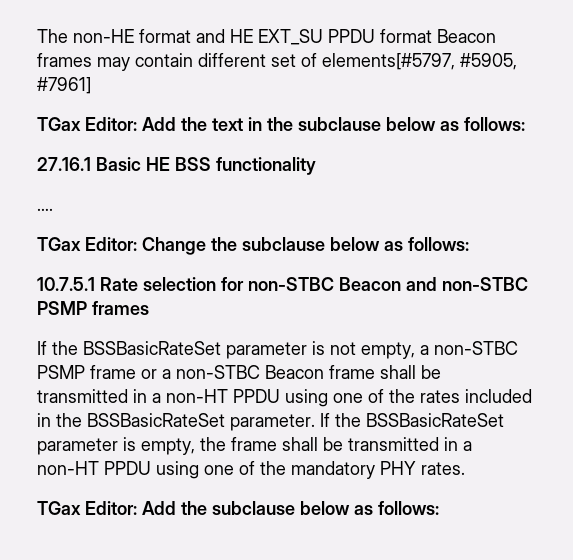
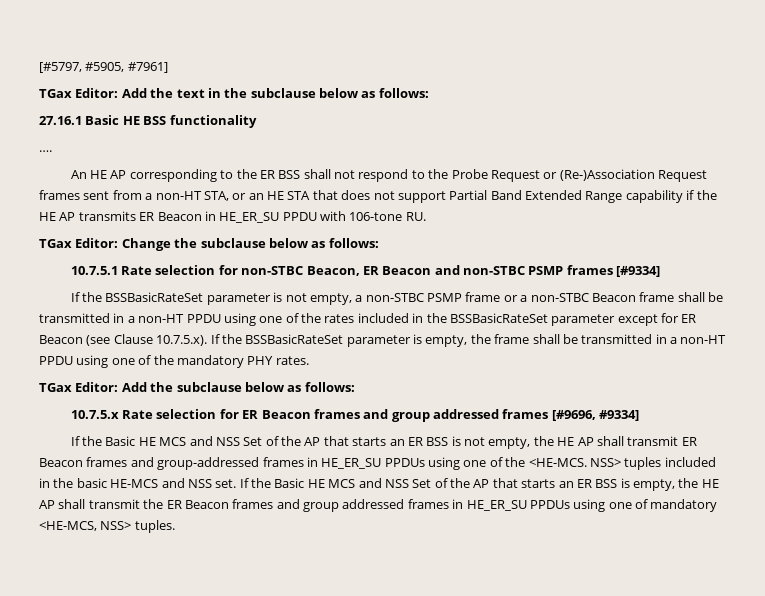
[37,29,496,45] [37,53,455,71] The non-HE format and HE EXT_SU PPDU format Beacon frames may contain different set of elements[#5797, -> [39,62,82,73] [#5797,
(53, 209) none -> [70,169,708,182] [39,190,717,203] [39,211,426,223] // An HE AP corresponding to the ER BSS shall not respond to the Probe Request or (Re-)Association Request frames sent from a non-HT STA, or an HE STA that does not support Partial Band Extended Range capability if the HE AP transmits ER Beacon in HE_ER_SU PPDU with 106-tone RU.
(334, 284) none -> [306,266,379,276] Beacon, ER
(149, 308) none -> [616,266,661,277] [#9334]
[230,414,315,431] parameter. -> [551,313,697,326] [39,334,208,346] parameter except for ER Beacon (see Clause 10.7.5.x).
(439, 508) none -> [70,409,640,422] [70,436,697,449] [39,457,716,470] [39,478,719,491] [39,499,718,512] [39,520,175,533] // 10.7.5.x Rate selection for ER Beacon frames and group addressed frames [#9696, #9334] // If the Basic HE MCS and NSS Set of the AP that starts an ER BSS is not empty, the HE AP shall transmit ER Beacon frames and group-addressed frames in HE_ER_SU PPDUs using one of the <HE-MCS. NSS> tuples included in the basic HE-MCS and NSS set. If the Basic HE MCS and NSS Set of the AP that starts an ER BSS is empty, the HE AP shall transmit the ER Beacon frames and group addressed frames in HE_ER_SU PPDUs using one of mandatory <HE-MCS, NSS> tuples.

